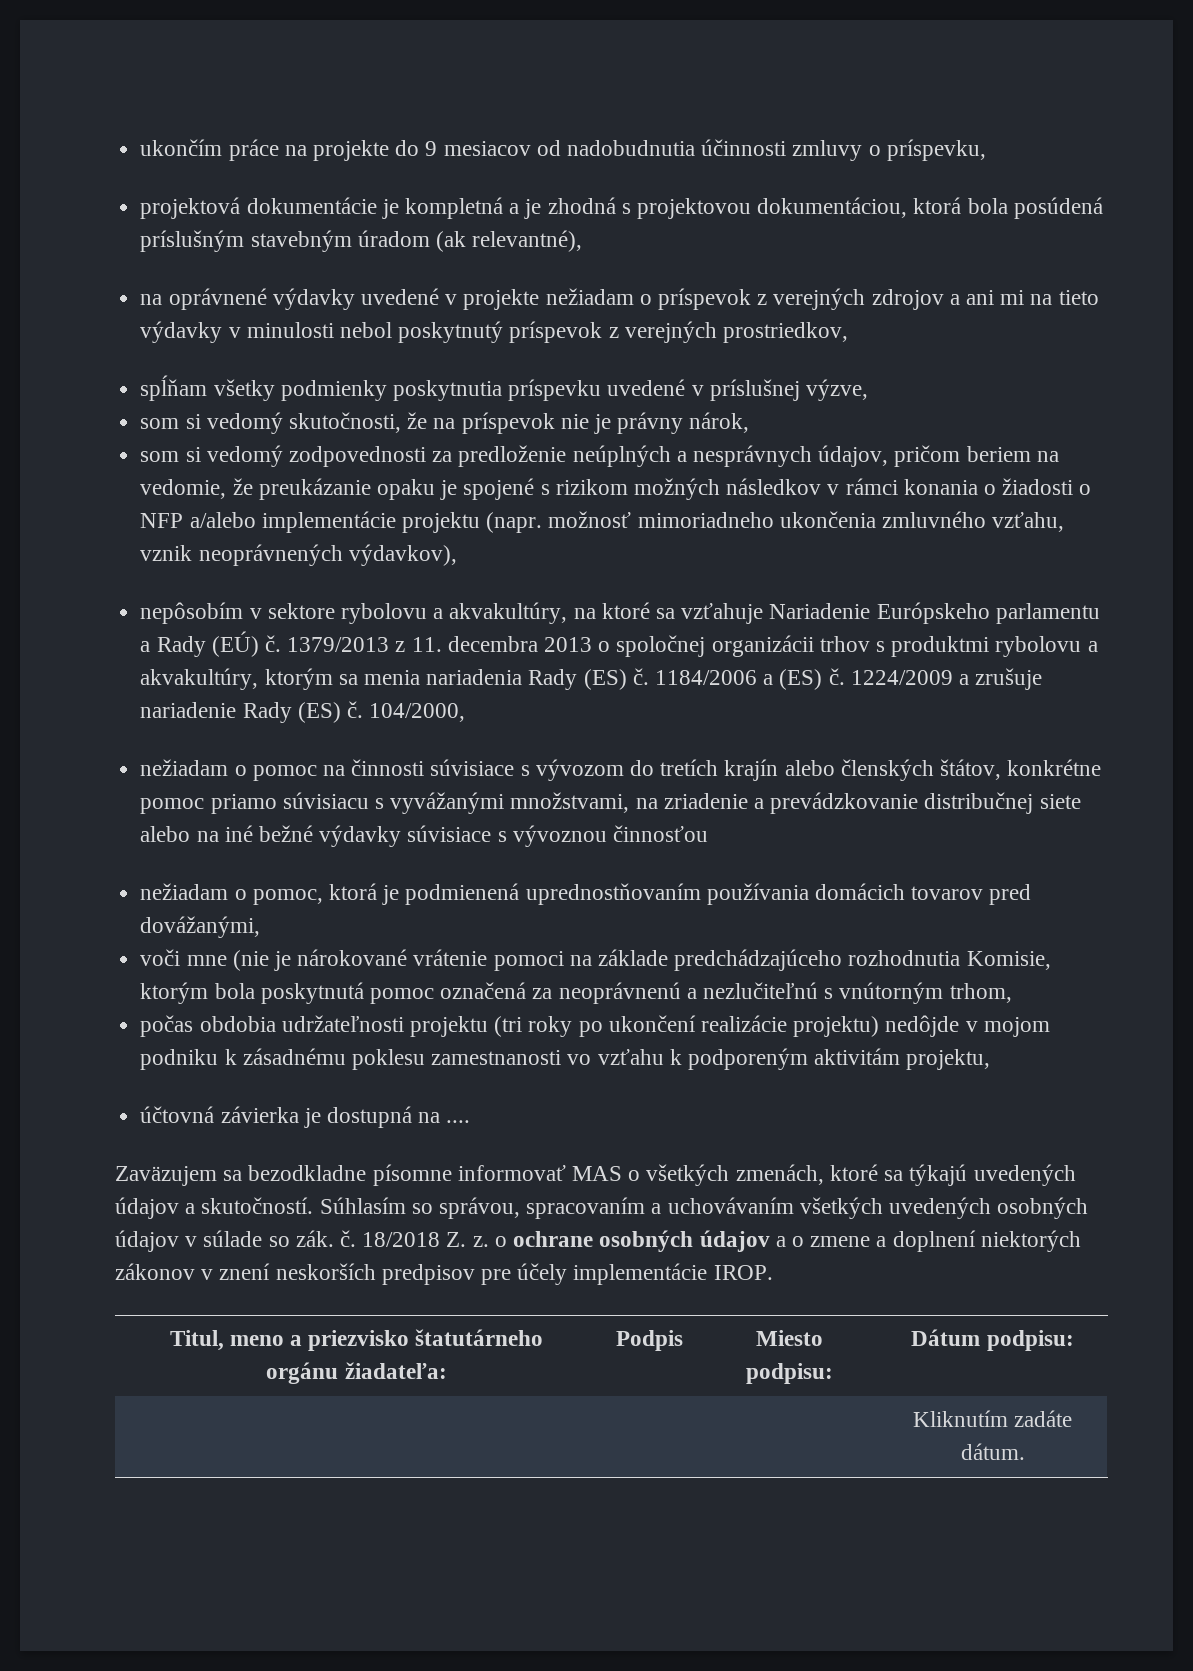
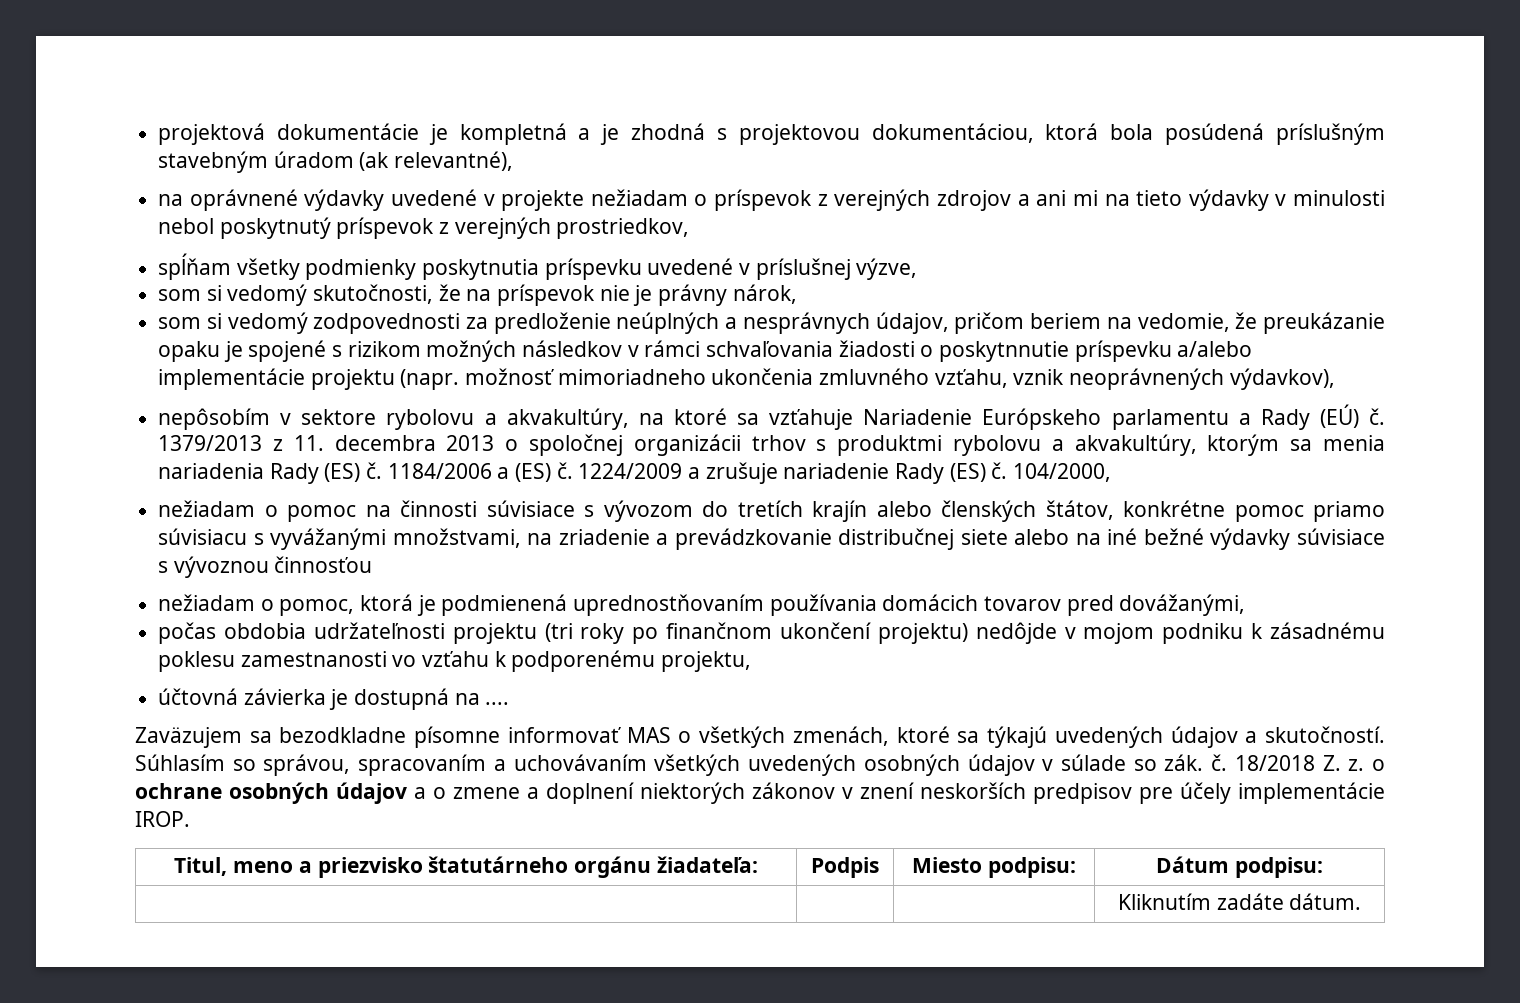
[140,139,986,161] ukončím práce na projekte do 9 mesiacov od nadobudnutia účinnosti zmluvy o príspevku, // -> (158, 134) none
[903,478,1092,495] [140,513,184,528] konania o žiadosti o NFP -> [706,340,1172,362] schvaľovania žiadosti o poskytnnutie príspevku
[140,949,1051,971] [140,982,1012,1004] // voči mne (nie je nárokované vrátenie pomoci na základe predchádzajúceho rozhodnutia Komisie, ktorým bola poskytnutá pomoc označená za neoprávnenú a nezlučiteľnú s vnútorným trhom, -> (1246, 605) none
[608,1015,787,1032] ukončení realizácie -> [666,622,871,639] finančnom ukončení
[687,1048,901,1070] podporeným aktivitám -> [511,650,656,672] podporenému

